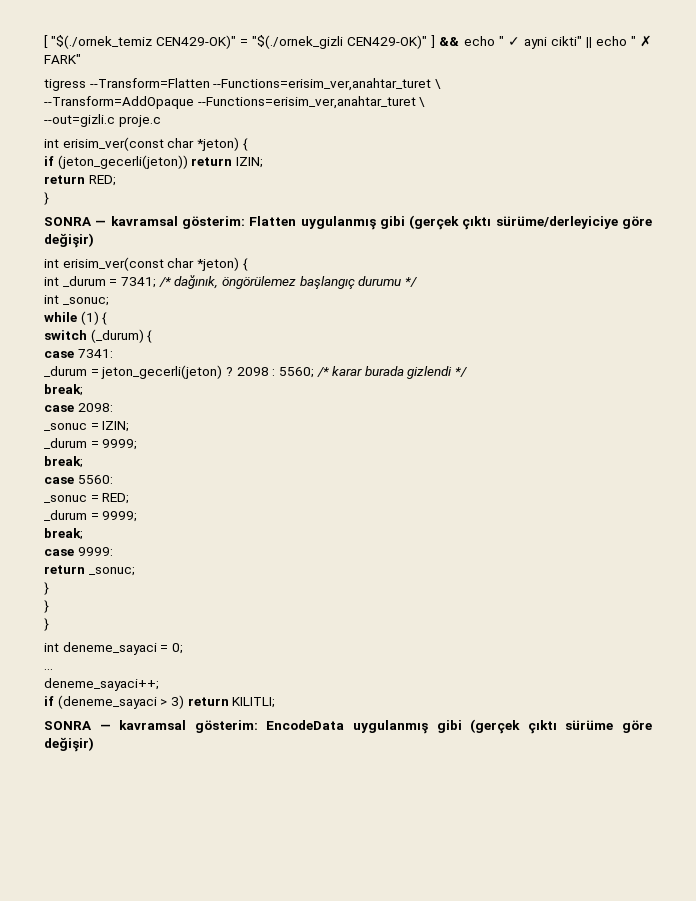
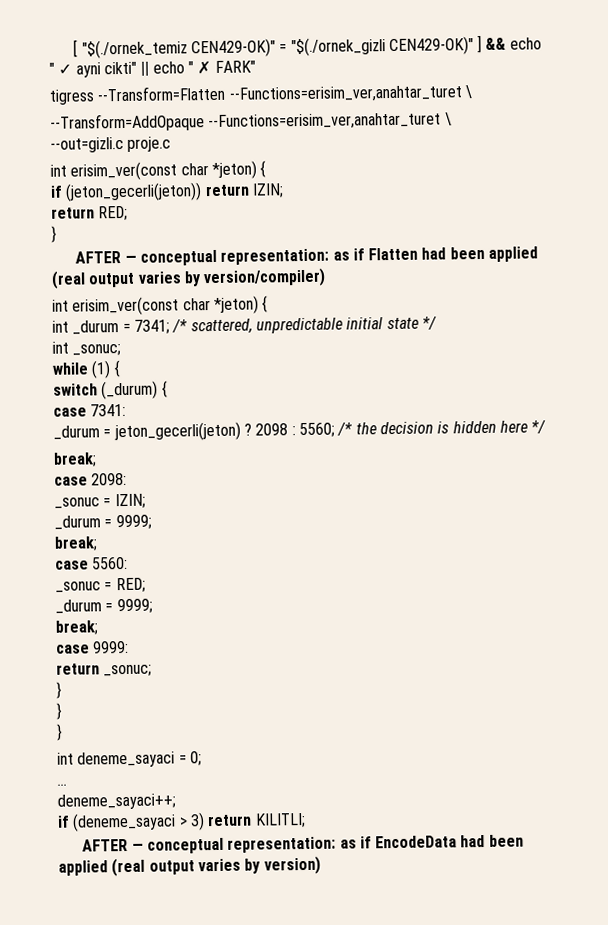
[44,215,652,230] [44,233,94,248] SONRA — kavramsal gösterim: Flatten uygulanmış gibi (gerçek çıktı sürüme/derleyiciye göre değişir) -> [75,246,539,266] [51,267,327,289] AFTER — conceptual representation: as if Flatten had been applied (real output varies by version/compiler)
[174,275,402,289] dağınık, öngörülemez başlangıç durumu -> [190,317,419,335] scattered, unpredictable initial state
[332,366,453,379] karar burada gizlendi -> [355,420,528,435] the decision is hidden here
[44,719,653,734] [44,737,94,752] SONRA — kavramsal gösterim: EncodeData uygulanmış gibi (gerçek çıktı sürüme göre değişir) -> [82,834,524,854] [58,855,321,877] AFTER — conceptual representation: as if EncodeData had been applied (real output varies by version)

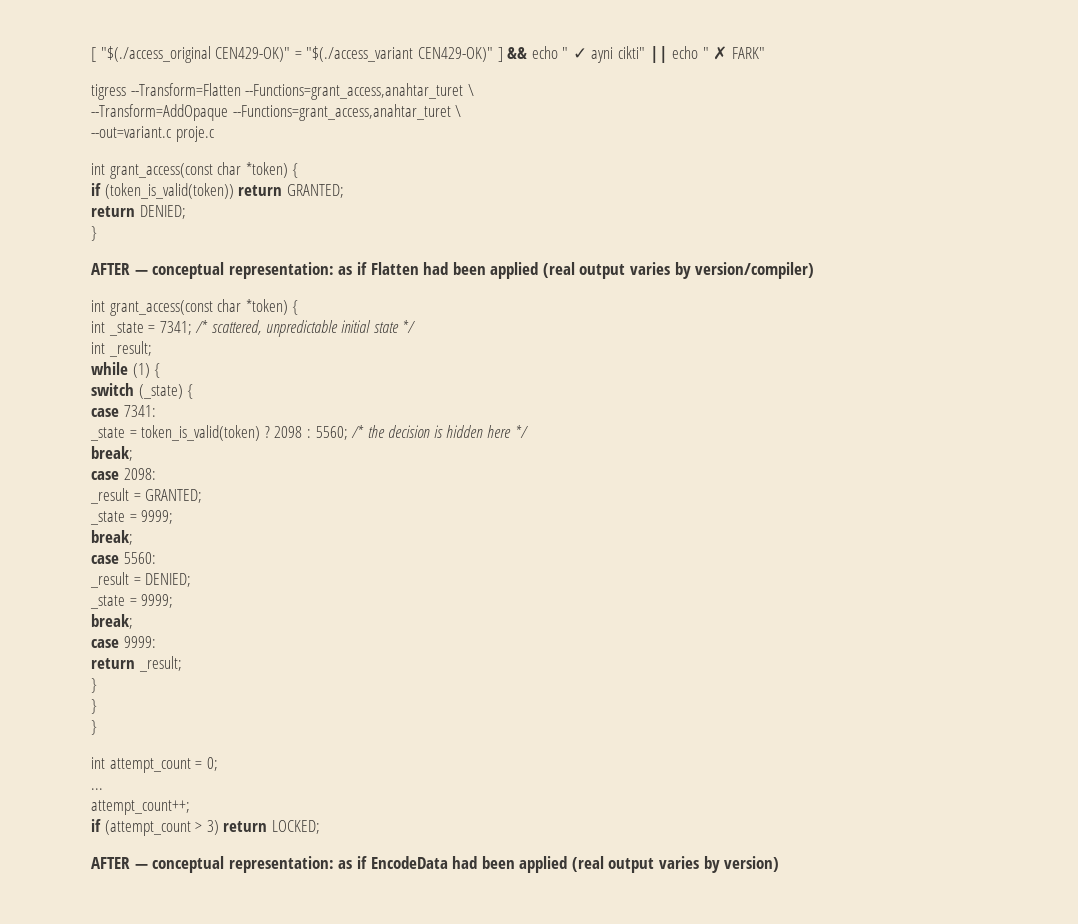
[81,39,188,59] "$(./ornek_temiz -> [100,46,211,63] "$(./access_original
[290,37,386,57] "$(./ornek_gizli -> [306,46,414,62] "$(./access_variant
[228,85,462,103] --Functions=erisim_ver,anahtar_turet -> [245,83,464,100] --Functions=grant_access,anahtar_turet
[208,112,452,131] [50,136,124,153] --Functions=erisim_ver,anahtar_turet \ // --out=gizli.c -> [232,104,462,121] [91,126,171,138] --Functions=grant_access,anahtar_turet \ // --out=variant.c
[70,160,257,181] erisim_ver(const char *jeton) -> [109,162,288,179] grant_access(const char *token)
[65,182,284,202] [51,205,129,221] (jeton_gecerli(jeton)) return IZIN; // return RED; -> [104,183,344,199] [91,205,186,219] (token_is_valid(token)) return GRANTED; // return DENIED;
[72,295,259,316] erisim_ver(const char *jeton) -> [109,299,288,316] grant_access(const char *token)
[72,320,120,335] _durum -> [108,322,144,336] _state
[72,344,122,356] _sonuc; -> [108,341,152,357] _result;
[101,380,159,400] (_durum) -> [138,384,183,399] (_state)
[53,421,241,442] _durum = jeton_gecerli(jeton) -> [90,425,261,441] _state = token_is_valid(token)
[54,493,146,509] [54,515,101,530] _sonuc = IZIN; // _durum -> [90,488,203,504] [90,511,125,525] _result = GRANTED; // _state
[55,577,146,593] [55,599,102,614] _sonuc = RED; // _durum -> [90,572,192,588] [90,595,125,609] _result = DENIED; // _state
[103,664,153,677] _sonuc; -> [138,656,182,672] _result;
[77,751,176,768] deneme_sayaci -> [109,758,191,773] attempt_count
[57,793,176,810] [57,812,177,832] deneme_sayaci++; // if (deneme_sayaci -> [91,800,190,815] [91,819,191,836] attempt_count++; // if (attempt_count
[254,813,306,828] KILITLI; -> [271,820,320,834] LOCKED;

